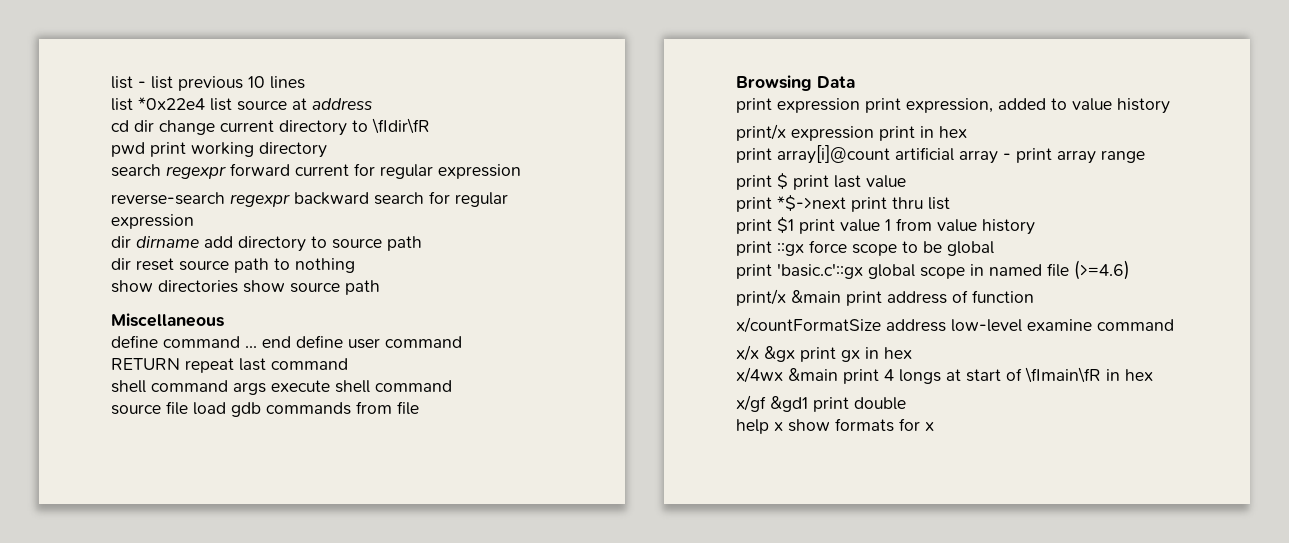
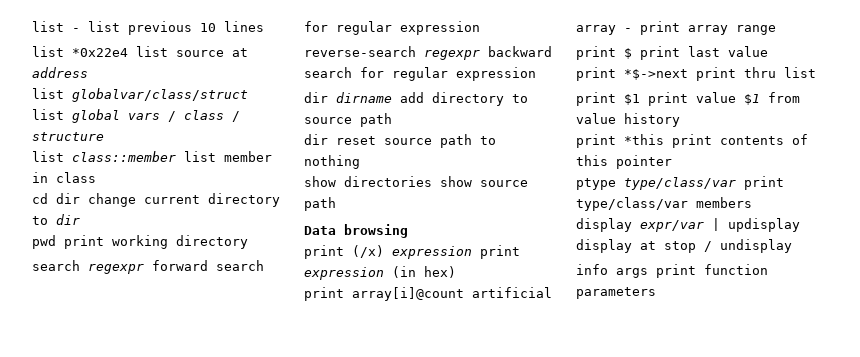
(373, 104) none -> [32,88,248,102] [32,109,240,123] [32,132,104,141] [32,151,272,162] [32,172,96,183] // list globalvar/class/struct list global vars / class / structure // list class::member list member in class
[372,118,430,134] \fIdir\fR -> [56,214,80,225] dir
[295,164,349,176] current -> [216,260,264,271] search
[111,313,224,327] [111,335,462,349] [111,358,348,373] [111,380,452,395] [111,401,419,417] [736,75,812,91] Miscellaneous // define command ... end define user command // RETURN repeat last command // shell command args execute shell command // source file load gdb commands from file // Browsing -> (336, 204) none
[736,98,1170,114] [736,124,967,141] // print expression print expression, added to value history // print/x expression print in hex -> [344,224,408,238] [304,245,520,259] [304,266,456,280] browsing // print (/x) expression print expression (in hex)
[885,219,891,231] 1 -> [744,94,760,105] $1
[777,240,994,256] [736,260,1130,280] [736,289,1034,306] [736,317,1174,333] [736,345,912,362] [736,367,1153,384] [736,395,906,412] [736,418,934,434] ::gx force scope to be global // print 'basic.c'::gx global scope in named file (>=4.6) // print/x &main print address of function // x/countFormatSize address low-level examine command // x/x &gx print gx in hex // x/4wx &main print 4 longs at start of \fImain\fR in hex // x/gf &gd1 print double // help x show formats for x -> [624,134,808,148] [576,155,672,169] [576,176,784,190] [576,197,752,211] [576,218,800,232] [576,239,792,253] [576,264,768,278] [576,287,656,299] *this print contents of this pointer // ptype type/class/var print type/class/var members // display expr/var | updisplay display at stop / undisplay // info args print function parameters

